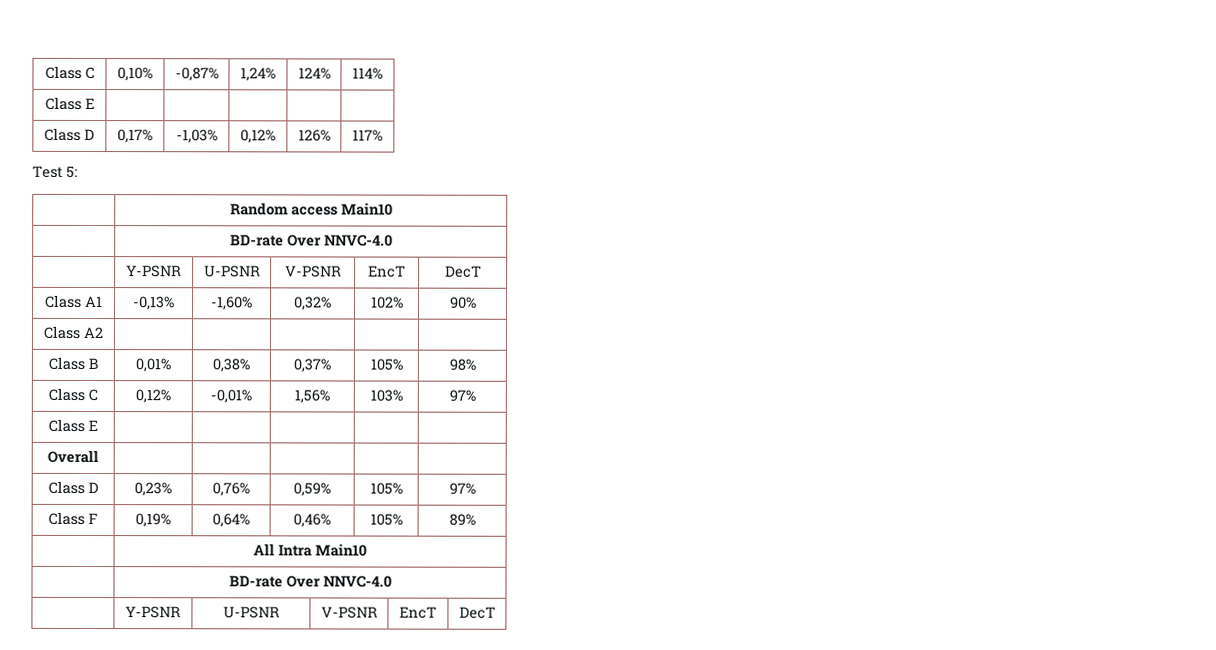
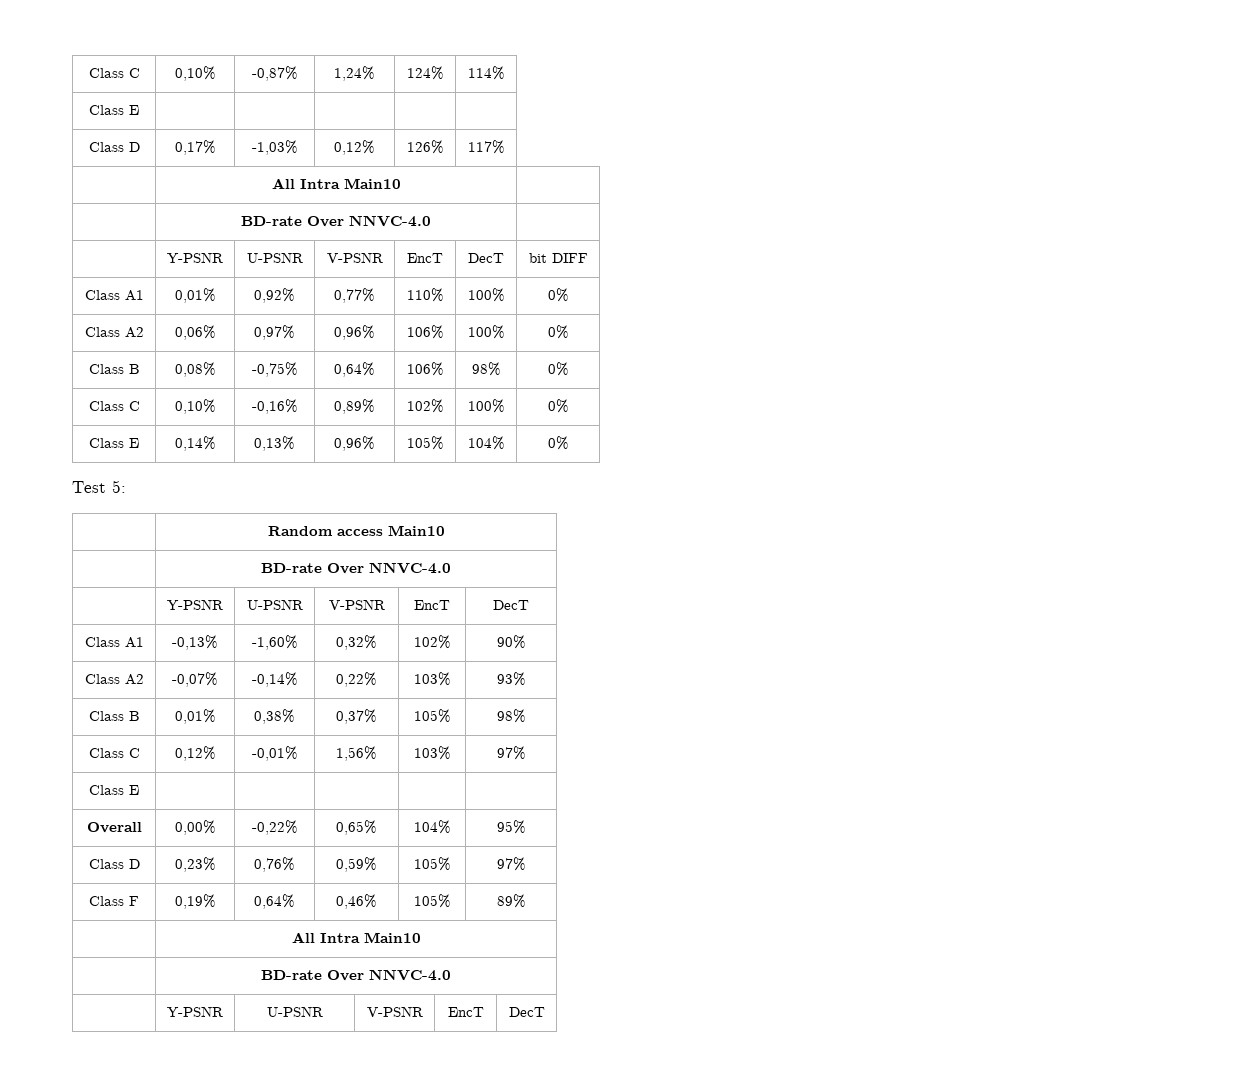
(383, 135) none -> [271,178,401,189] [241,215,431,227] [167,252,223,263] [246,252,303,263] [326,252,383,263] [407,253,443,263] [468,253,504,263] [528,253,588,263] [84,290,144,301] [174,288,216,303] [254,288,295,303] [334,288,375,303] [406,288,444,302] [467,288,505,302] [547,288,569,302] [84,327,144,338] [174,325,216,340] [254,325,295,340] [334,325,375,340] [406,325,444,339] [467,325,505,339] [547,325,569,339] [88,364,140,374] [174,362,216,377] [251,362,298,377] [334,362,375,377] [406,362,444,376] [471,362,501,376] [547,362,569,376] [88,401,140,411] [174,399,216,414] [251,399,298,414] [334,399,375,414] [406,399,444,413] [467,399,505,413] [547,399,569,413] [89,438,139,448] [174,436,216,451] [254,436,295,451] [334,436,375,451] [406,436,444,450] [467,436,505,450] [547,436,569,450] // | All Intra Main10 | // | BD-rate Over NNVC-4.0 | // | Y-PSNR | U-PSNR | V-PSNR | EncT | DecT | bit DIFF // Class A1 | 0,01% | 0,92% | 0,77% | 110% | 100% | 0% // Class A2 | 0,06% | 0,97% | 0,96% | 106% | 100% | 0% // Class B | 0,08% | -0,75% | 0,64% | 106% | 98% | 0% // Class C | 0,10% | -0,16% | 0,89% | 102% | 100% | 0% // Class E | 0,14% | 0,13% | 0,96% | 105% | 104% | 0%
(103, 332) | | | | -> [172,672,218,687] [251,672,298,687] [336,672,377,687] [413,672,451,686] [496,672,526,686] -0,07% | -0,14% | 0,22% | 103% | 93%
(99, 456) | | | | -> [174,820,216,835] [251,820,298,835] [336,820,377,835] [413,820,451,834] [496,820,526,834] 0,00% | -0,22% | 0,65% | 104% | 95%

